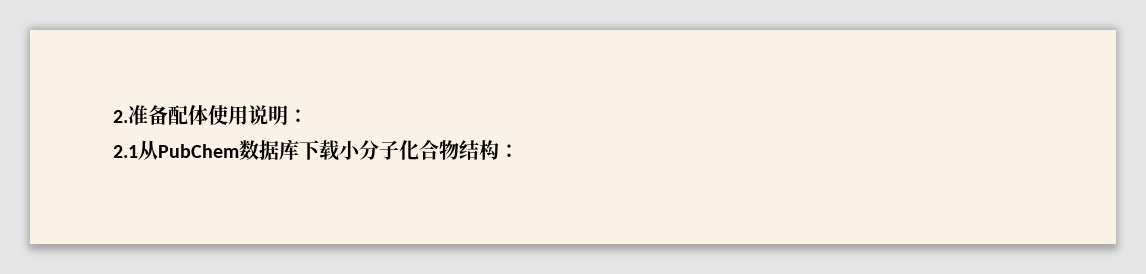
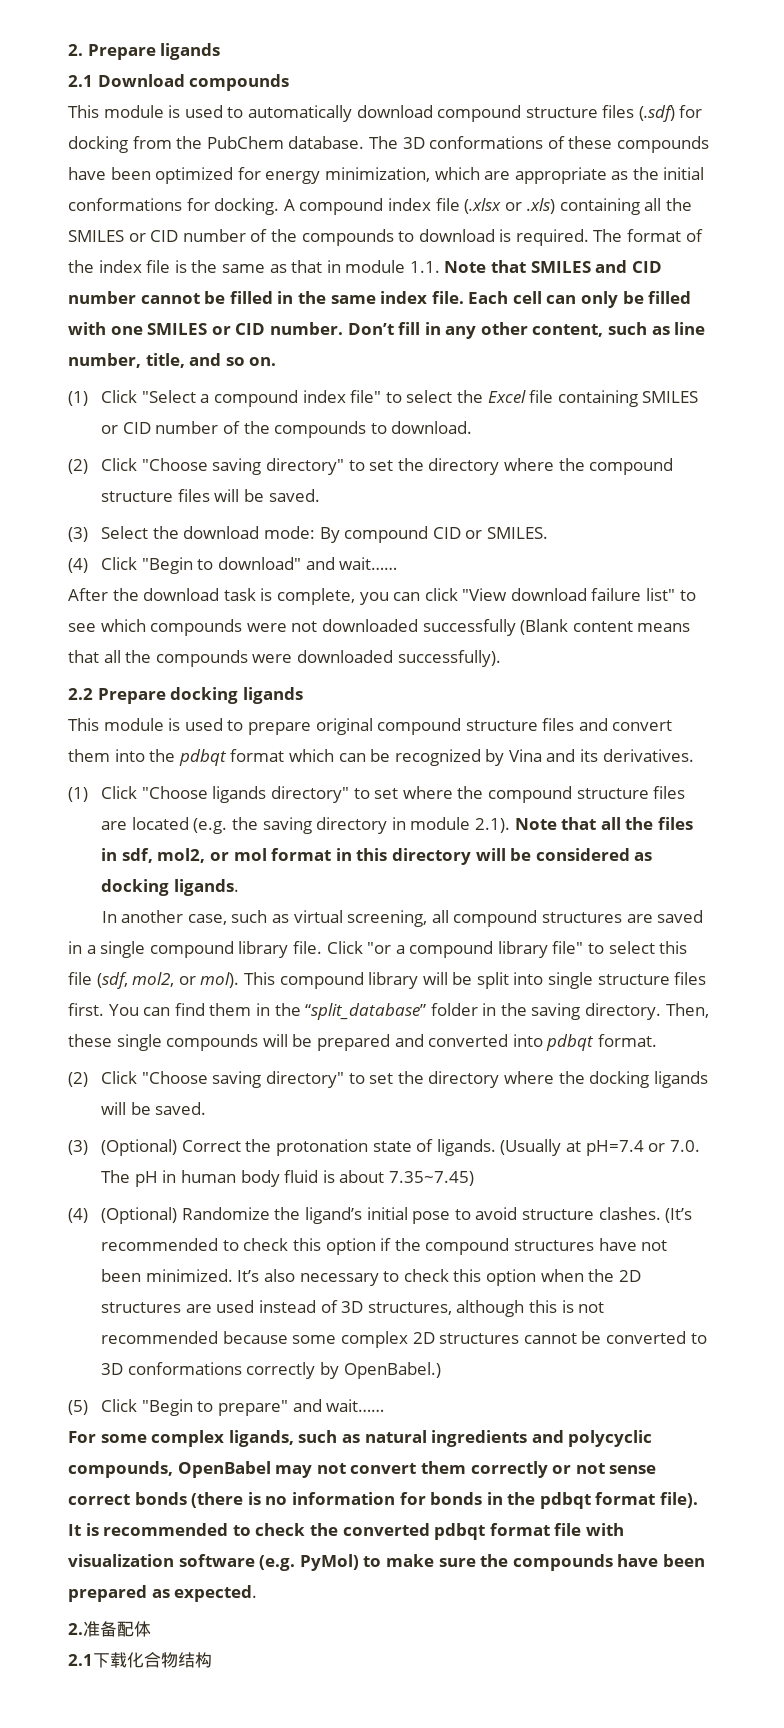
[113,110,128,123] 2. -> [68,43,221,60] [68,74,290,91] [68,105,703,122] [68,136,709,153] [68,167,705,184] [68,198,693,215] [68,229,703,246] [68,260,662,273] [68,291,692,308] [68,322,706,339] [68,353,277,368] [68,390,699,407] [101,421,473,438] [68,458,674,475] [101,489,320,502] [68,526,548,543] [68,557,398,574] [68,588,696,605] [68,619,691,636] [68,650,501,667] [68,687,303,704] [68,718,673,735] [68,749,694,766] [68,786,686,803] [101,817,693,834] [101,848,653,865] [101,879,239,896] [101,910,704,927] [68,941,688,958] [68,972,707,989] [68,1003,709,1020] [68,1034,657,1051] [68,1071,708,1088] [101,1102,207,1115] [68,1139,700,1156] [101,1170,474,1187] [68,1207,693,1224] [101,1238,668,1255] [101,1269,641,1286] [101,1300,605,1317] [101,1331,707,1348] [101,1362,441,1379] [68,1399,385,1416] [68,1430,653,1447] [68,1461,657,1478] [68,1492,699,1509] [68,1523,624,1540] [68,1554,705,1571] [68,1585,258,1602] [68,1623,83,1635] 2. Prepare ligands // 2.1 Download compounds // This module is used to automatically download compound structure files (.sdf) for docking from the PubChem database. The 3D conformations of these compounds have been optimized for energy minimization, which are appropriate as the initial conformations for docking. A compound index file (.xlsx or .xls) containing all the SMILES or CID number of the compounds to download is required. The format of the index file is the same as that in module 1.1. Note that SMILES and CID number cannot be filled in the same index file. Each cell can only be filled with one SMILES or CID number. Don’t fill in any other content, such as line number, title, and so on. // (1) Click "Select a compound index file" to select the Excel file containing SMILES or CID number of the compounds to download. // (2) Click "Choose saving directory" to set the directory where the compound structure files will be saved. // (3) Select the download mode: By compound CID or SMILES. // (4) Click "Begin to download" and wait…… // After the download task is complete, you can click "View download failure list" to see which compounds were not downloaded successfully (Blank content means that all the compounds were downloaded successfully). // 2.2 Prepare docking ligands // This module is used to prepare original compound structure files and convert them into the pdbqt format which can be recognized by Vina and its derivatives. // (1) Click "Choose ligands directory" to set where the compound structure files are located (e.g. the saving directory in module 2.1). Note that all the files in sdf, mol2, or mol format in this directory will be considered as docking ligands. // In another case, such as virtual screening, all compound structures are saved in a single compound library file. Click "or a compound library file" to select this file (sdf, mol2, or mol). This compound library will be split into single structure files first. You can find them in the “split_database” folder in the saving directory. Then, these single compounds will be prepared and converted into pdbqt format. // (2) Click "Choose saving directory" to set the directory where the docking ligands will be saved. // (3) (Optional) Correct the protonation state of ligands. (Usually at pH=7.4 or 7.0. The pH in human body fluid is about 7.35~7.45) // (4) (Optional) Randomize the ligand’s initial pose to avoid structure clashes. (It’s recommended to check this option if the compound structures have not been minimized. It’s also necessary to check this option when the 2D structures are used instead of 3D structures, although this is not recommended because some complex 2D structures cannot be converted to 3D conformations correctly by OpenBabel.) // (5) Click "Begin to prepare" and wait…… // For some complex ligands, such as natural ingredients and polycyclic compounds, OpenBabel may not convert them correctly or not sense correct bonds (there is no information for bonds in the pdbqt format file). It is recommended to check the converted pdbqt format file with visualization software (e.g. PyMol) to make sure the compounds have been prepared as expected. // 2.
[208,105,308,125] [113,139,399,161] 使用说明： // 2.1从PubChem数据库下载小分子 -> [68,1652,127,1668] // 2.1下载
[499,144,519,158] ： -> (212, 1660) none

